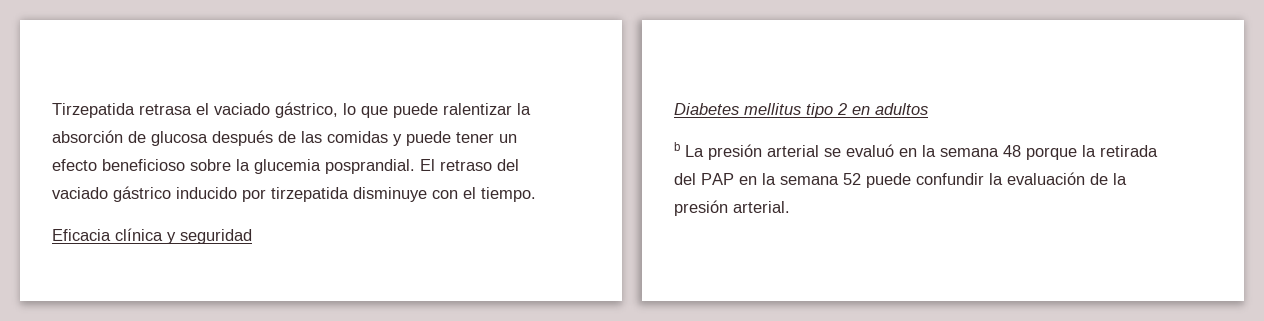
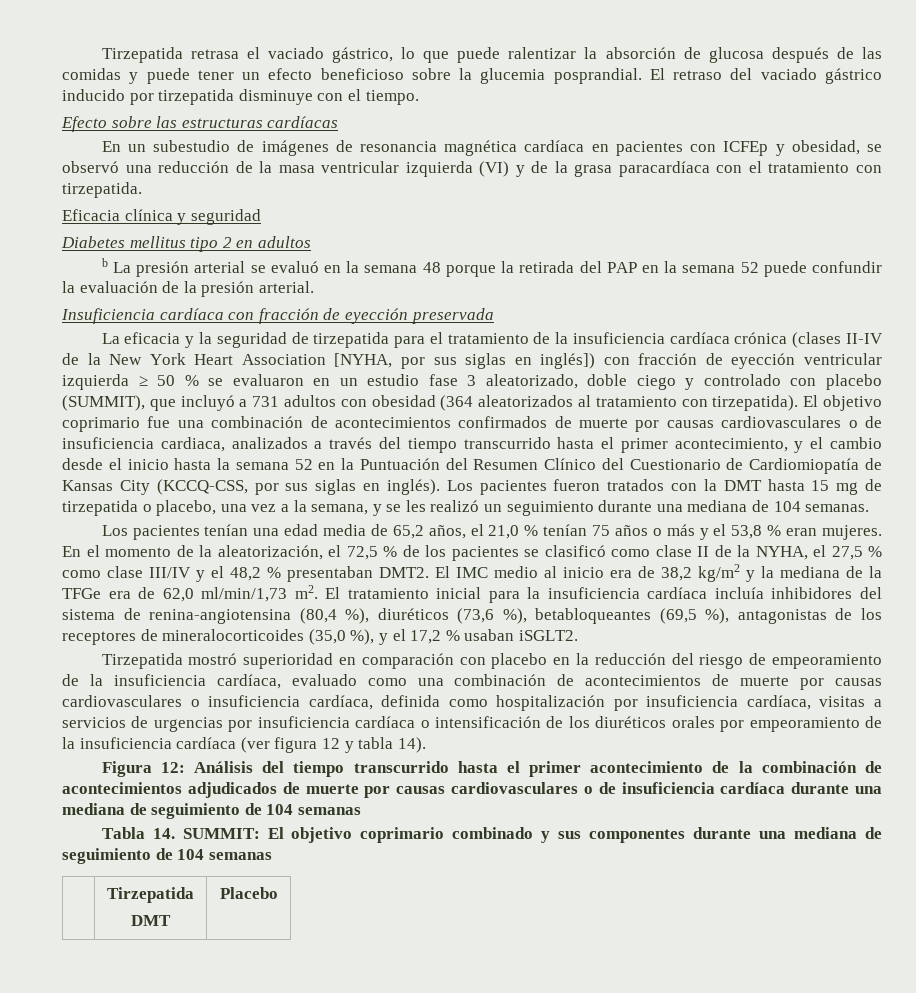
(536, 194) none -> [61,116,339,132] [101,140,883,156] [62,161,882,177] [62,182,142,198] // Efecto sobre las estructuras cardíacas // En un subestudio de imágenes de resonancia magnética cardíaca en pacientes con ICFEp y obesidad, se observó una reducción de la masa ventricular izquierda (VI) y de la grasa paracardíaca con el tratamiento con tirzepatida.
(790, 207) none -> [61,308,494,324] [101,332,883,348] [62,353,882,369] [62,374,882,390] [62,395,882,411] [62,416,882,432] [62,437,883,453] [62,458,882,474] [62,479,883,495] [62,500,870,516] [101,524,882,540] [62,545,882,561] [62,564,882,582] [62,585,882,603] [62,608,883,624] [62,629,578,645] [101,653,882,669] [62,674,882,690] [62,695,882,711] [62,716,883,732] [62,737,426,753] [101,761,882,777] [62,782,883,798] [62,803,361,819] [101,827,882,843] [62,848,272,864] [107,887,194,903] [131,915,171,926] [219,887,278,899] // Insuficiencia cardíaca con fracción de eyección preservada // La eficacia y la seguridad de tirzepatida para el tratamiento de la insuficiencia cardíaca crónica (clases II-IV de la New York Heart Association [NYHA, por sus siglas en inglés]) con fracción de eyección ventricular izquierda ≥ 50 % se evaluaron en un estudio fase 3 aleatorizado, doble ciego y controlado con placebo (SUMMIT), que incluyó a 731 adultos con obesidad (364 aleatorizados al tratamiento con tirzepatida). El objetivo coprimario fue una combinación de acontecimientos confirmados de muerte por causas cardiovasculares o de insuficiencia cardiaca, analizados a través del tiempo transcurrido hasta el primer acontecimiento, y el cambio desde el inicio hasta la semana 52 en la Puntuación del Resumen Clínico del Cuestionario de Cardiomiopatía de Kansas City (KCCQ-CSS, por sus siglas en inglés). Los pacientes fueron tratados con la DMT hasta 15 mg de tirzepatida o placebo, una vez a la semana, y se les realizó un seguimiento durante una mediana de 104 semanas. // Los pacientes tenían una edad media de 65,2 años, el 21,0 % tenían 75 años o más y el 53,8 % eran mujeres. En el momento de la aleatorización, el 72,5 % de los pacientes se clasificó como clase II de la NYHA, el 27,5 % como clase III/IV y el 48,2 % presentaban DMT2. El IMC medio al inicio era de 38,2 kg/m2 y la mediana de la TFGe era de 62,0 ml/min/1,73 m2. El tratamiento inicial para la insuficiencia cardíaca incluía inhibidores del sistema de renina-angiotensina (80,4 %), diuréticos (73,6 %), betabloqueantes (69,5 %), antagonistas de los receptores de mineralocorticoides (35,0 %), y el 17,2 % usaban iSGLT2. // Tirzepatida mostró superioridad en comparación con placebo en la reducción del riesgo de empeoramiento de la insuficiencia cardíaca, evaluado como una combinación de acontecimientos de muerte por causas cardiovasculares o insuficiencia cardíaca, definida como hospitalización por insuficiencia cardíaca, visitas a servicios de urgencias por insuficiencia cardíaca o intensificación de los diuréticos orales por empeoramiento de la insuficiencia cardíaca (ver figura 12 y tabla 14). // Figura 12: Análisis del tiempo transcurrido hasta el primer acontecimiento de la combinación de acontecimientos adjudicados de muerte por causas cardiovasculares o de insuficiencia cardíaca durante una mediana de seguimiento de 104 semanas // Tabla 14. SUMMIT: El objetivo coprimario combinado y sus componentes durante una mediana de seguimiento de 104 semanas // | Tirzepatida // DMT | Placebo

